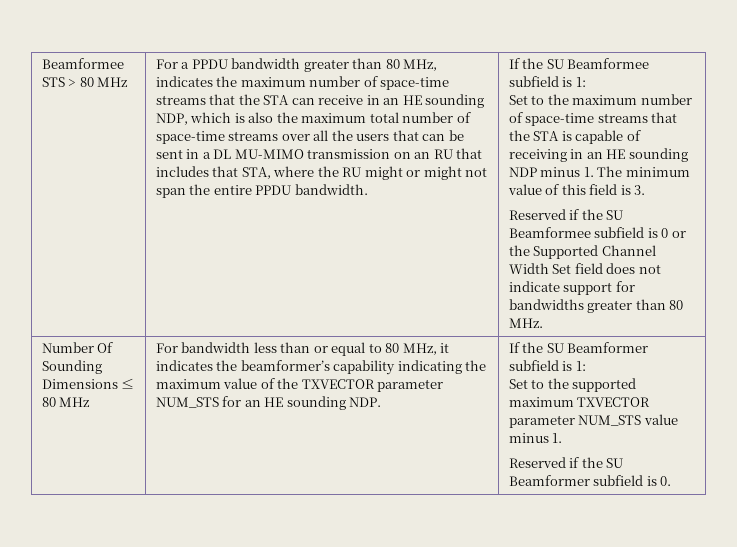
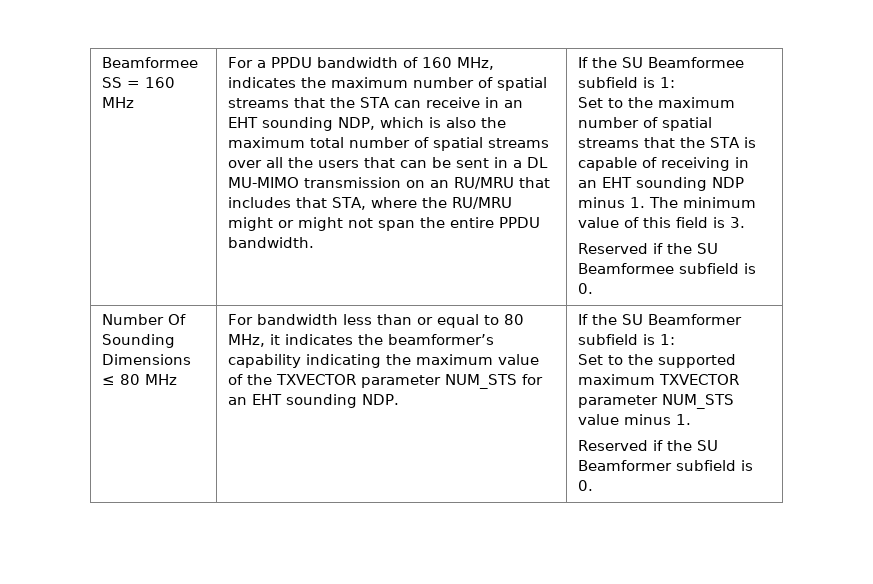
[41,58,124,69] [41,77,94,87] Beamformee STS > 80 -> [101,57,198,68] [101,77,175,88] Beamformee SS = 160
[303,58,400,72] greater than 80 -> [402,57,452,68] of 160
[380,77,450,90] space-time -> [496,77,547,91] spatial
[402,95,422,105] HE -> [227,117,258,128] EHT
[155,131,225,144] space-time -> [432,137,483,151] spatial
[433,149,453,159] RU -> [453,177,514,189] RU/MRU
[342,167,362,177] RU -> [451,197,512,209] RU/MRU
[525,113,595,126] space-time -> [661,117,712,131] spatial
[606,149,626,159] HE -> [601,177,632,188] EHT
[661,228,686,238] [508,245,656,259] [508,263,661,274] [508,281,635,295] [508,299,684,313] [508,318,543,328] 0 or the Supported Channel Width Set field does not indicate support for bandwidths greater than 80 MHz. -> [577,283,593,294] 0.
[264,397,284,407] HE -> [251,394,282,405] EHT

